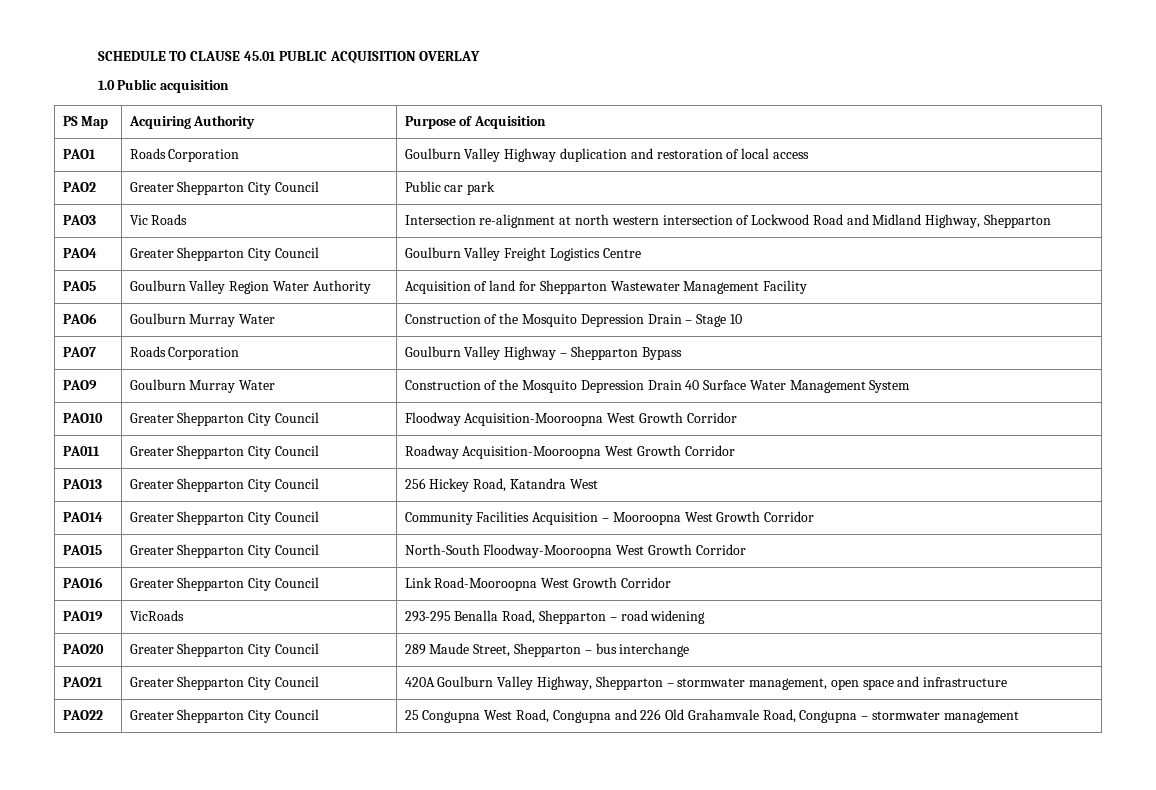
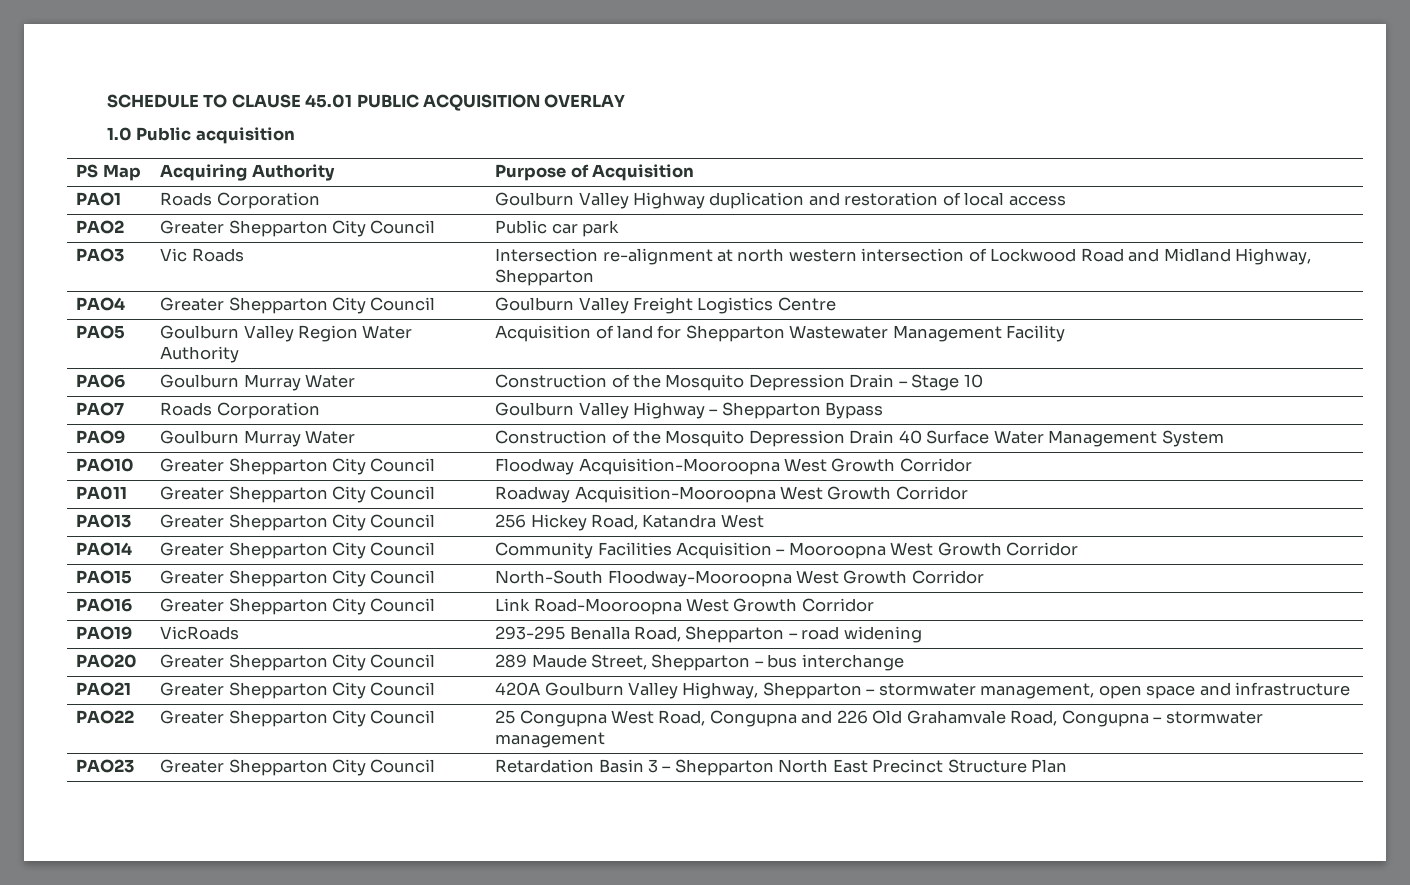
(1019, 717) none -> [76,759,135,773] [160,759,436,776] [495,759,1068,776] // PAO23 | Greater Shepparton City Council | Retardation Basin 3 – Shepparton North East Precinct Structure Plan

